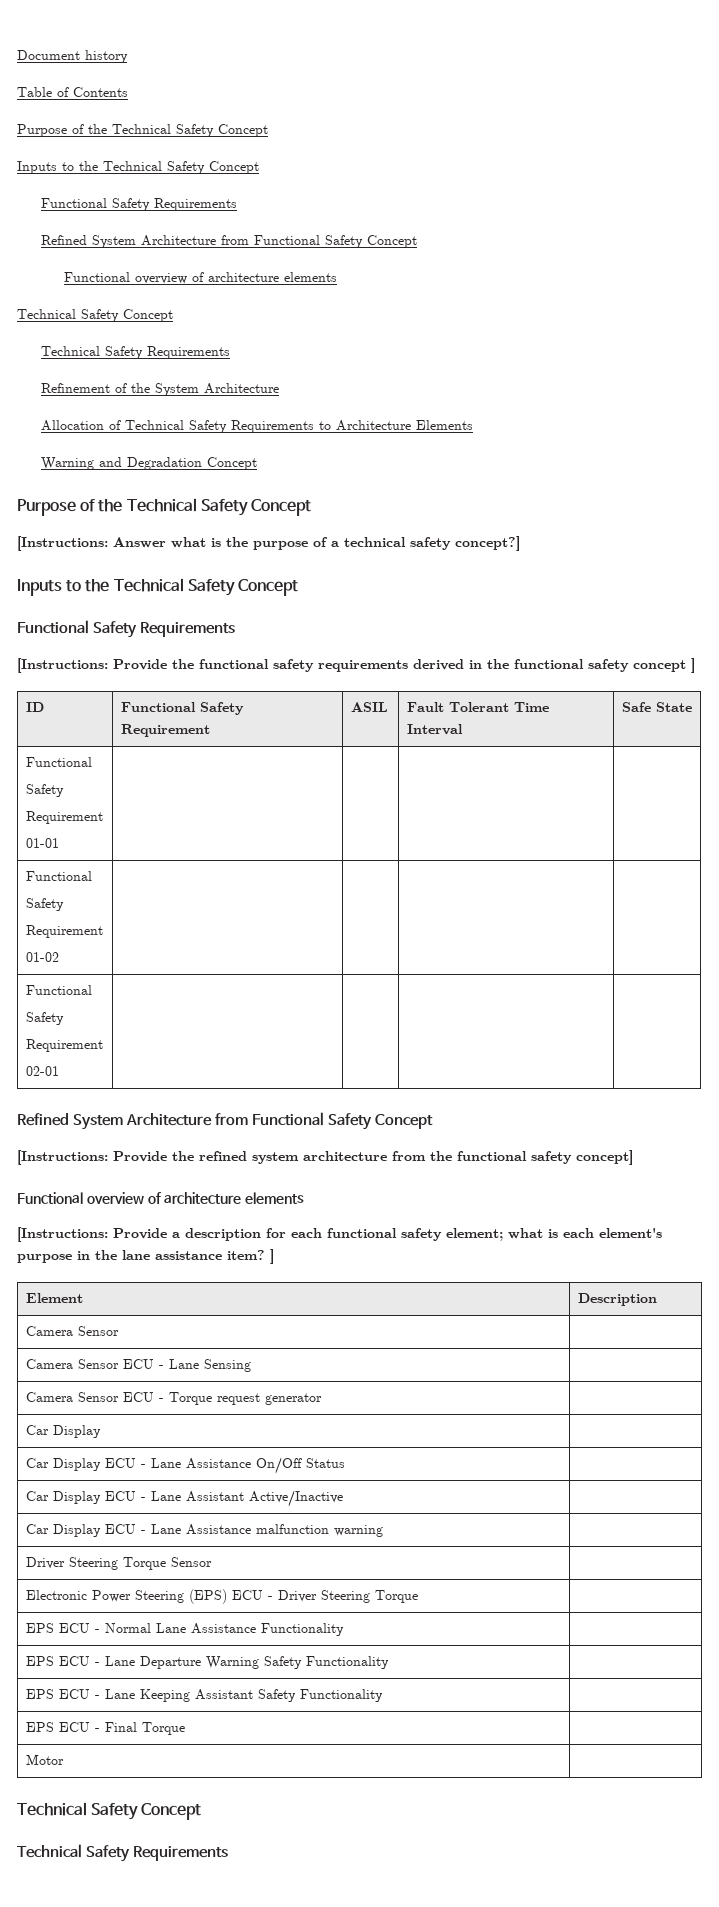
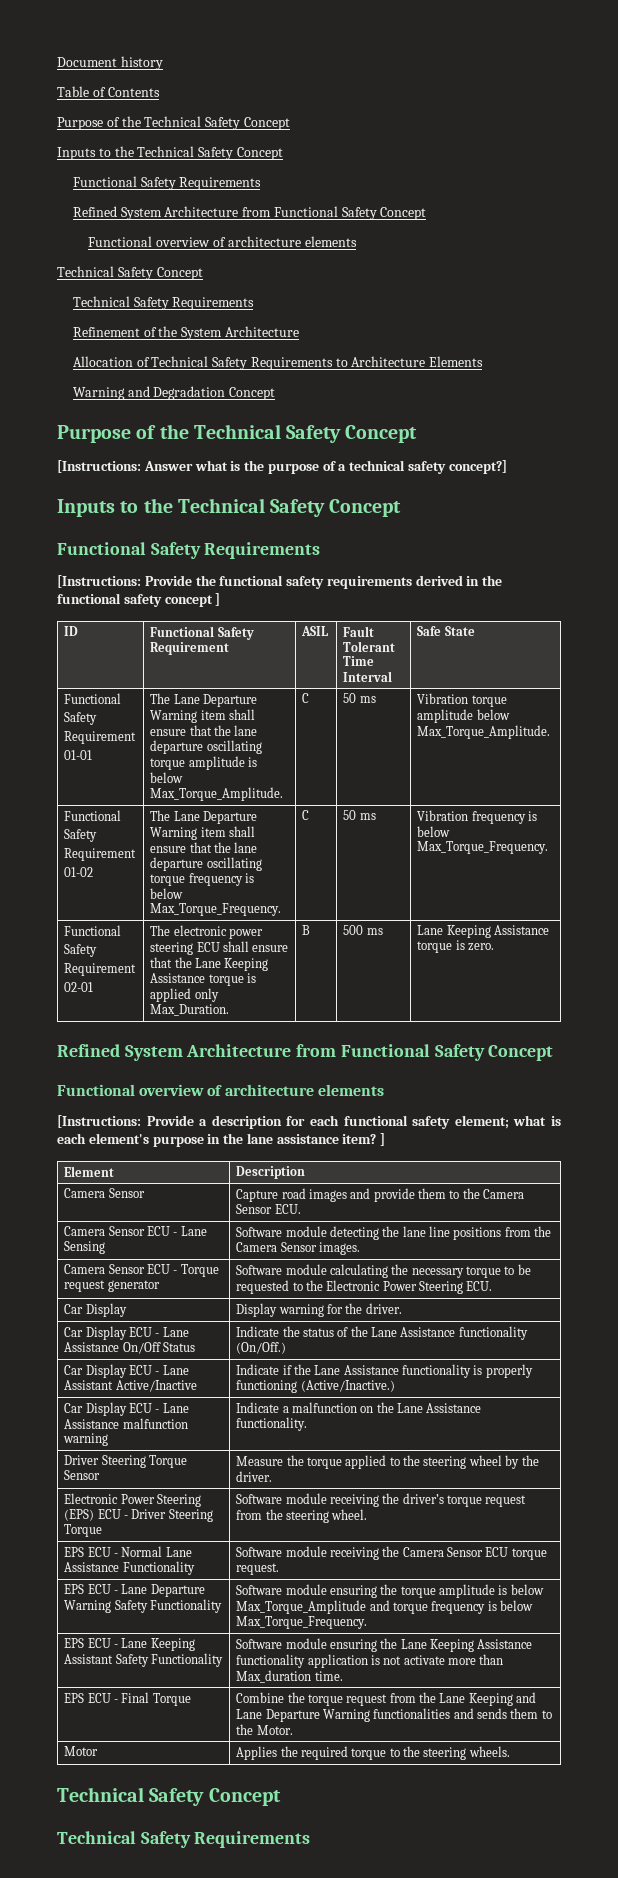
[25,871,92,881] [25,898,64,911] [25,925,103,938] [25,952,59,962] [25,985,92,995] [25,1012,64,1025] [25,1039,103,1052] [25,1066,59,1076] [17,1112,434,1130] [17,1150,633,1165] | | | // Functional // Safety // Requirement // 01-02 | | | | // Functional // Safety // Requirement // 02-01 | | | | // Refined System Architecture from Functional Safety Concept // [Instructions: Provide the refined system architecture from the functional safety concept] -> [150,693,257,707] [150,709,255,723] [150,725,258,736] [150,740,262,754] [150,756,257,770] [150,772,184,783] [150,787,284,801] [302,693,310,703] [343,693,376,703] [417,693,507,707] [417,709,510,723] [417,725,551,739] [64,810,122,821] [64,829,98,842] [64,848,137,861] [64,867,94,877] [150,810,257,824] [150,826,255,840] [150,842,258,853] [150,857,262,871] [150,873,254,886] [150,888,184,899] [150,903,282,916] [302,810,310,820] [343,810,376,820] [417,810,537,824] [417,826,451,837] [417,841,549,854] [64,925,122,936] [64,944,98,957] [64,963,137,976] [64,982,94,992] [150,925,263,939] [150,941,289,955] [150,957,269,971] [150,973,256,986] [150,988,219,1002] [150,1004,230,1016] [302,925,311,935] [343,925,383,935] [417,925,549,938] [417,940,494,953] [57,1044,554,1061] The Lane Departure Warning item shall ensure that the lane departure oscillating torque amplitude is below Max_Torque_Amplitude. | C | 50 ms | Vibration torque amplitude below Max_Torque_Amplitude. // Functional // Safety // Requirement // 01-02 | The Lane Departure Warning item shall ensure that the lane departure oscillating torque frequency is below Max_Torque_Frequency. | C | 50 ms | Vibration frequency is below Max_Torque_Frequency. // Functional // Safety // Requirement // 02-01 | The electronic power steering ECU shall ensure that the Lane Keeping Assistance torque is applied only Max_Duration. | B | 500 ms | Lane Keeping Assistance torque is zero. // Refined System Architecture from Functional Safety Concept
(119, 1331) none -> [236,1188,525,1202] [236,1204,301,1214] Capture road images and provide them to the Camera Sensor ECU.
(251, 1365) none -> [236,1226,552,1240] [236,1242,360,1255] Software module detecting the lane line positions from the Camera Sensor images.
[25,1425,101,1438] // Car Display | -> [236,1264,531,1278] [236,1280,493,1294] [64,1303,127,1317] [236,1303,402,1317] Software module calculating the necessary torque to be requested to the Electronic Power Steering ECU. // Car Display | Display warning for the driver.
(345, 1463) none -> [236,1326,528,1340] [236,1342,287,1354] Indicate the status of the Lane Assistance functionality (On/Off.)
(343, 1498) none -> [236,1364,533,1378] [236,1380,395,1393] Indicate if the Lane Assistance functionality is properly functioning (Active/Inactive.)
[25,1557,212,1570] // Driver Steering Torque Sensor | -> [236,1402,482,1413] [236,1417,308,1431] [64,1455,187,1468] [64,1470,101,1480] [236,1455,539,1469] [236,1471,273,1482] Indicate a malfunction on the Lane Assistance functionality. // Driver Steering Torque Sensor | Measure the torque applied to the steering wheel by the driver.
(418, 1596) none -> [236,1493,527,1507] [236,1509,368,1523] Software module receiving the driver’s torque request from the steering wheel.
(344, 1629) none -> [236,1546,547,1560] [236,1563,280,1575] Software module receiving the Camera Sensor ECU torque request.
(389, 1662) none -> [236,1584,544,1598] [236,1600,534,1614] [236,1616,368,1629] Software module ensuring the torque amplitude is below Max_Torque_Amplitude and torque frequency is below Max_Torque_Frequency.
(383, 1695) none -> [236,1638,533,1652] [236,1654,504,1668] [236,1670,343,1683] Software module ensuring the Lane Keeping Assistance functionality application is not activate more than Max_duration time.
[25,1754,64,1765] // Motor | -> [236,1692,537,1706] [236,1708,552,1722] [236,1724,293,1735] [64,1746,99,1756] [236,1746,510,1760] Combine the torque request from the Lane Keeping and Lane Departure Warning functionalities and sends them to the Motor. // Motor | Applies the required torque to the steering wheels.

